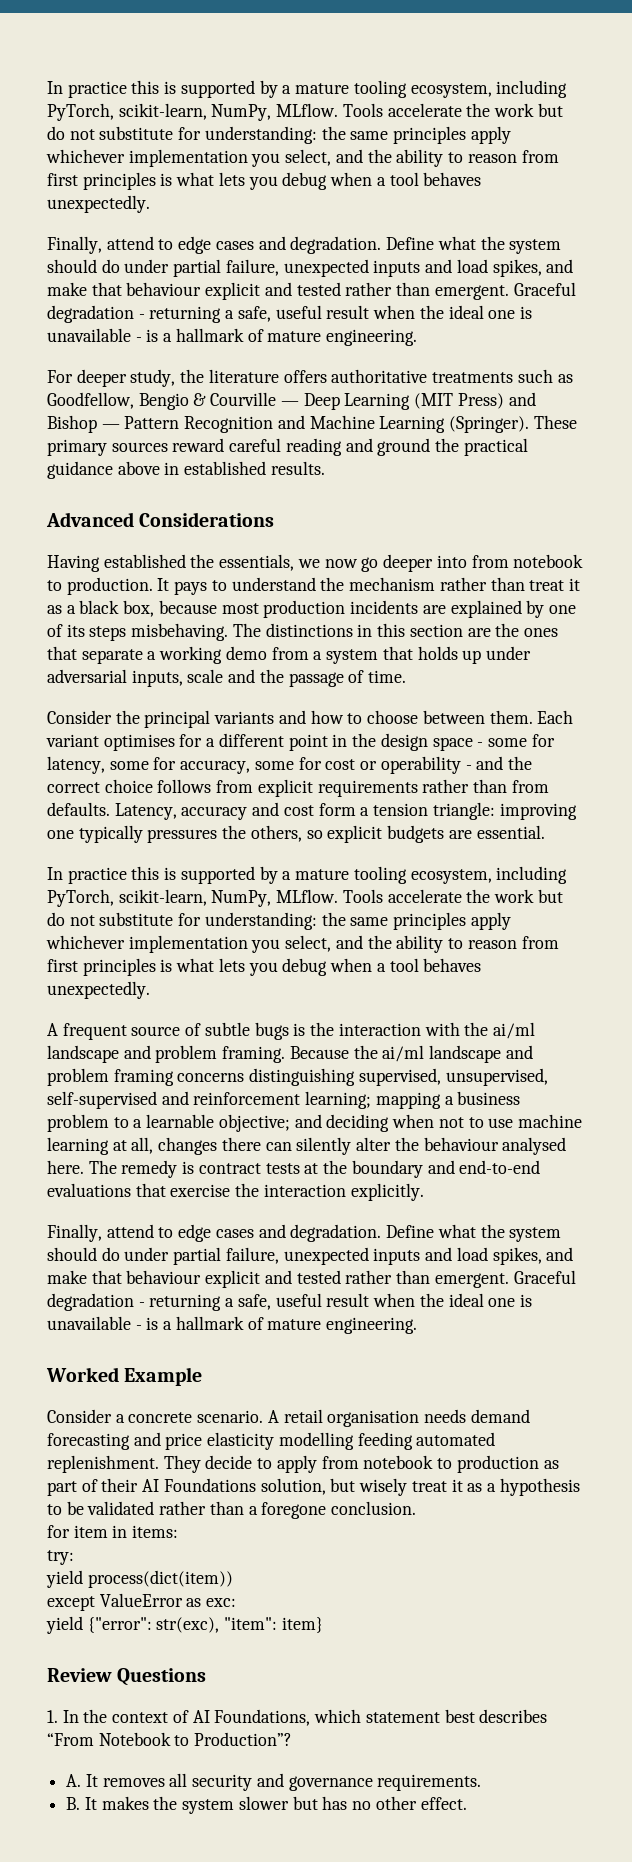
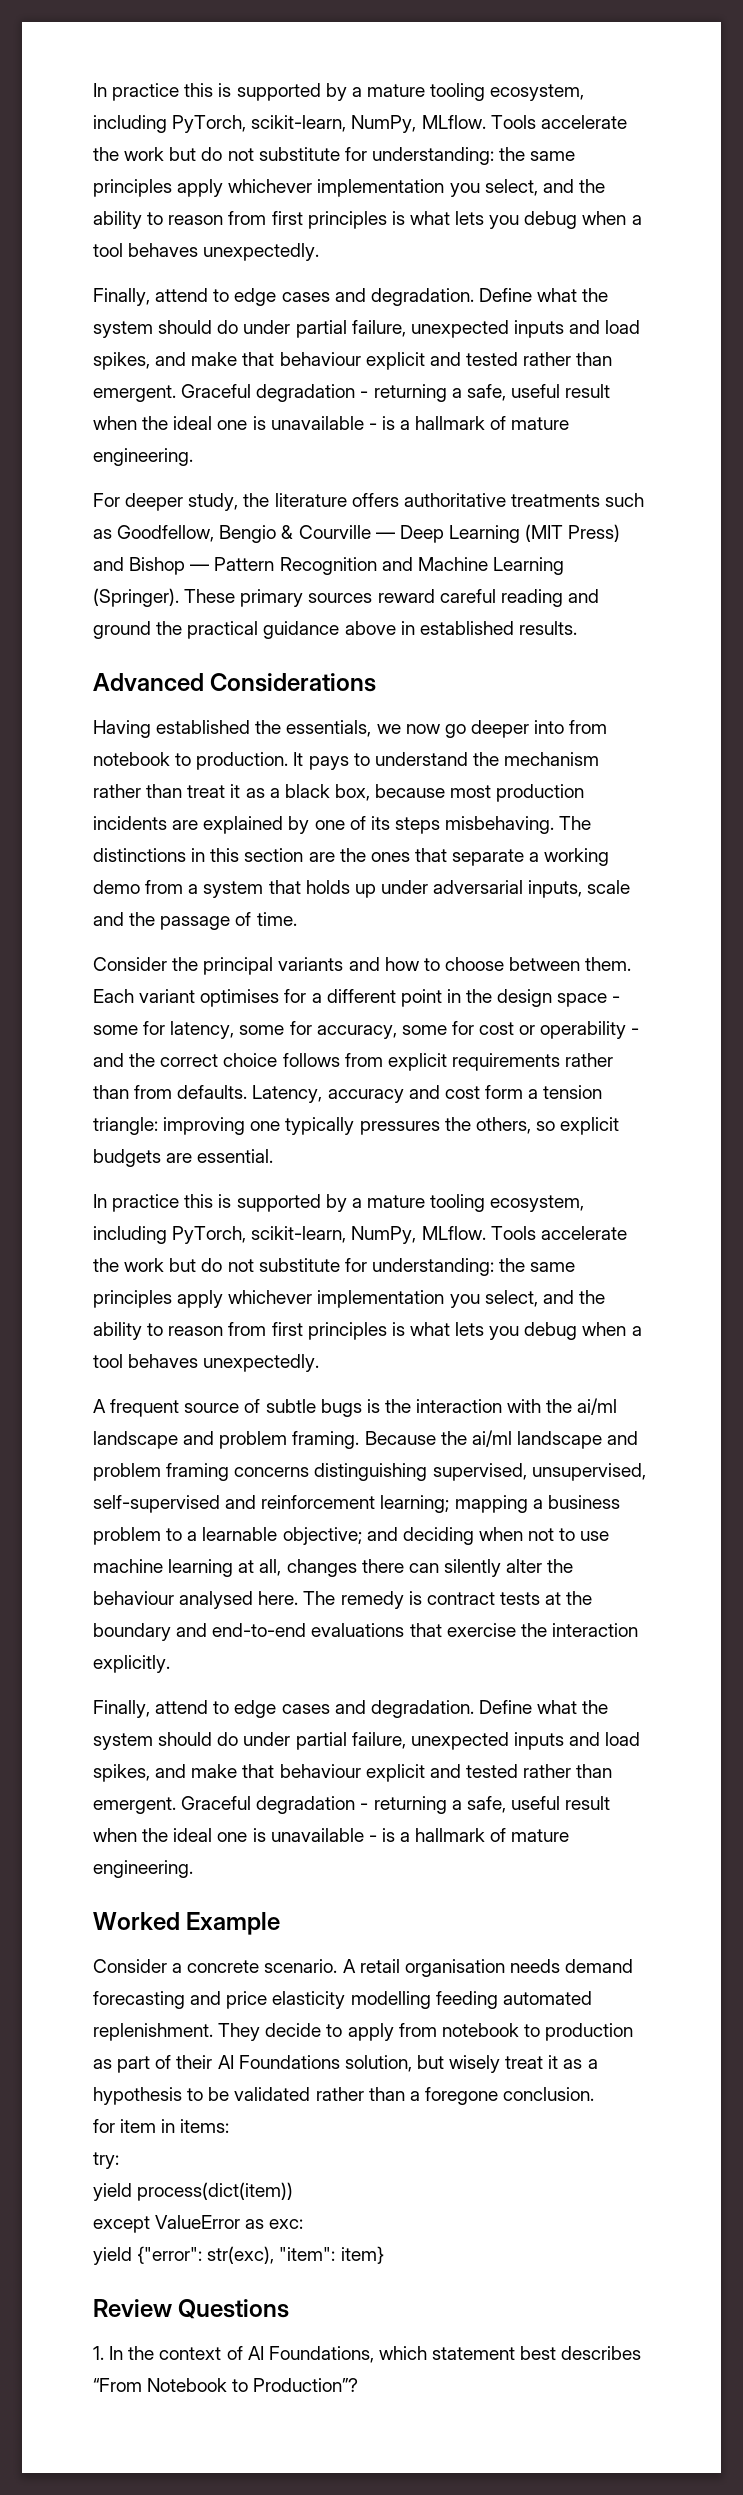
[66,1773,482,1791] [66,1796,467,1814] // A. It removes all security and governance requirements. // B. It makes the system slower but has no other effect. -> (359, 2385) none

